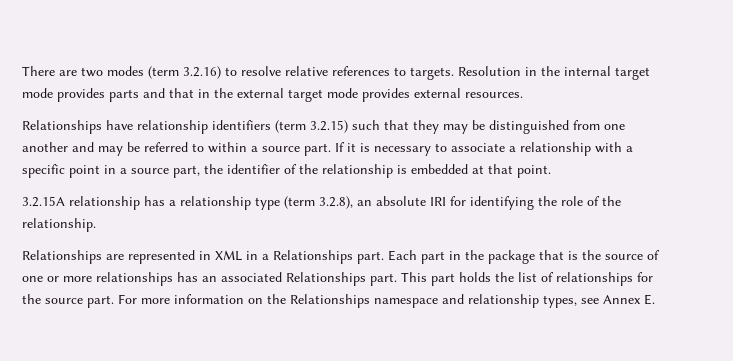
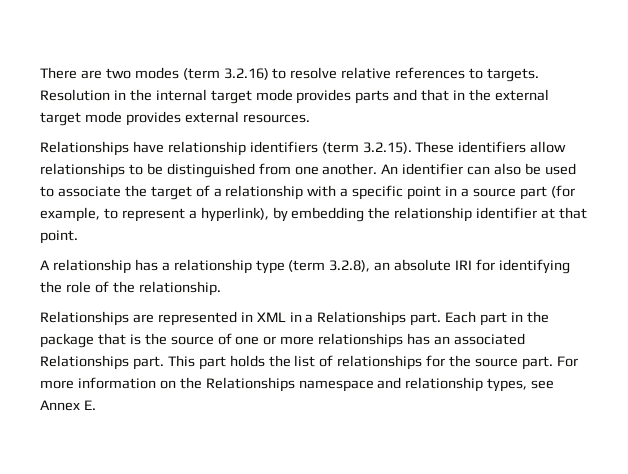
[310,120,625,134] [22,142,505,156] 3.2.15) such that they may be distinguished from one another and may be referred to within a source part. If it is necessary to associate -> [362,141,567,154] [40,163,576,178] [40,185,210,200] 3.2.15). These identifiers allow relationships to be distinguished from one another. An identifier can also be used to associate the target of
[173,164,468,178] part, the identifier of the relationship is embedded -> [519,185,575,200] [40,207,538,222] part (for example, to represent a hyperlink), by embedding the relationship identifier
[22,196,65,207] 3.2.15A -> [40,260,50,270] A

